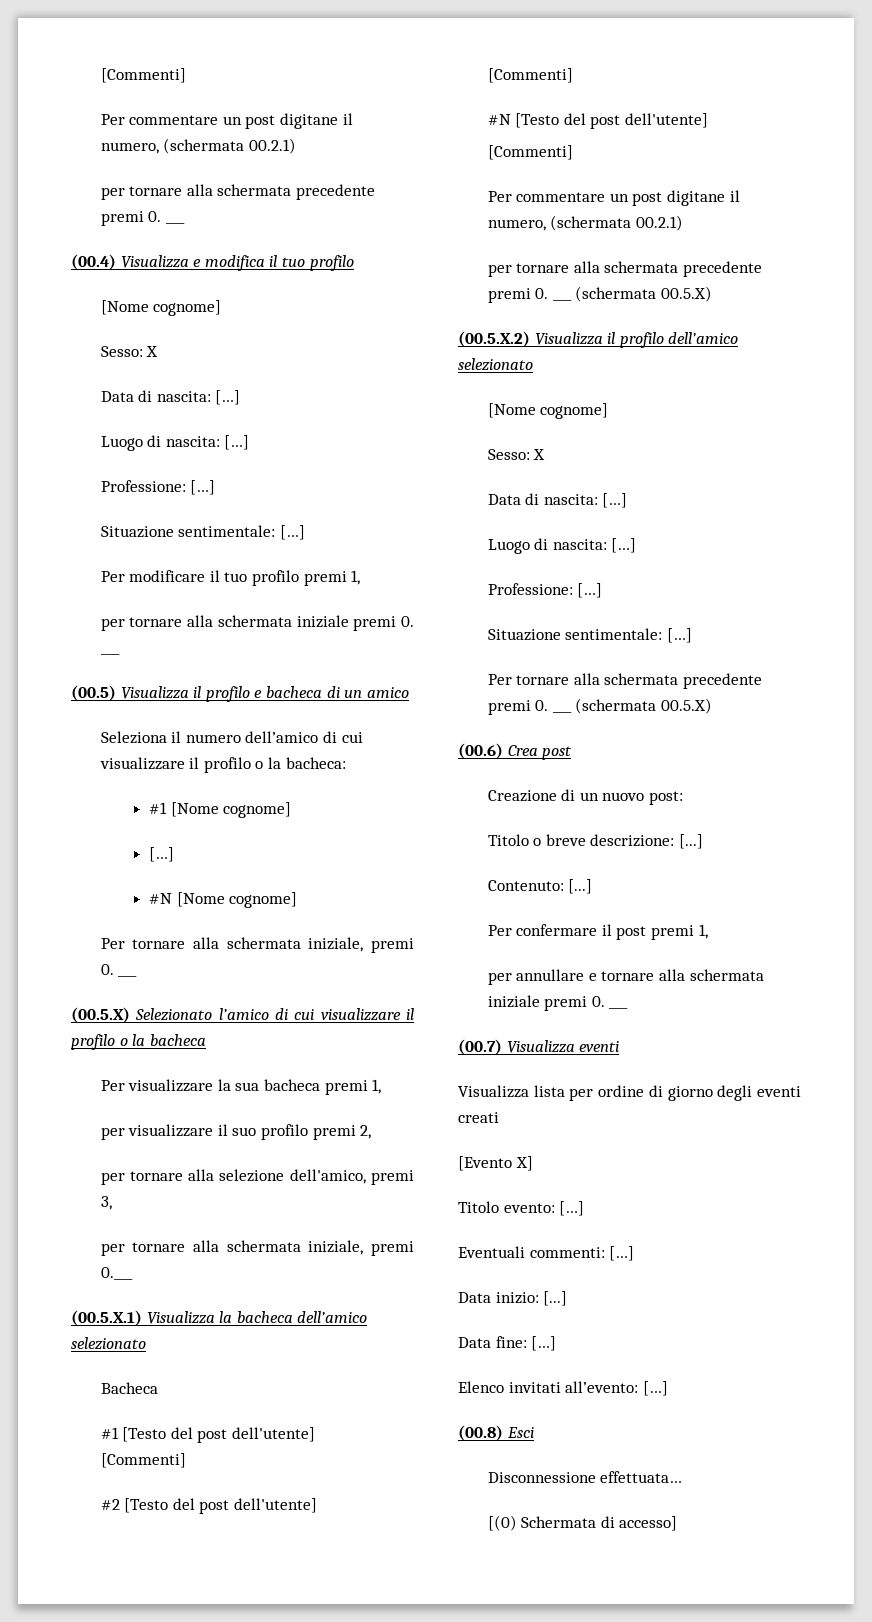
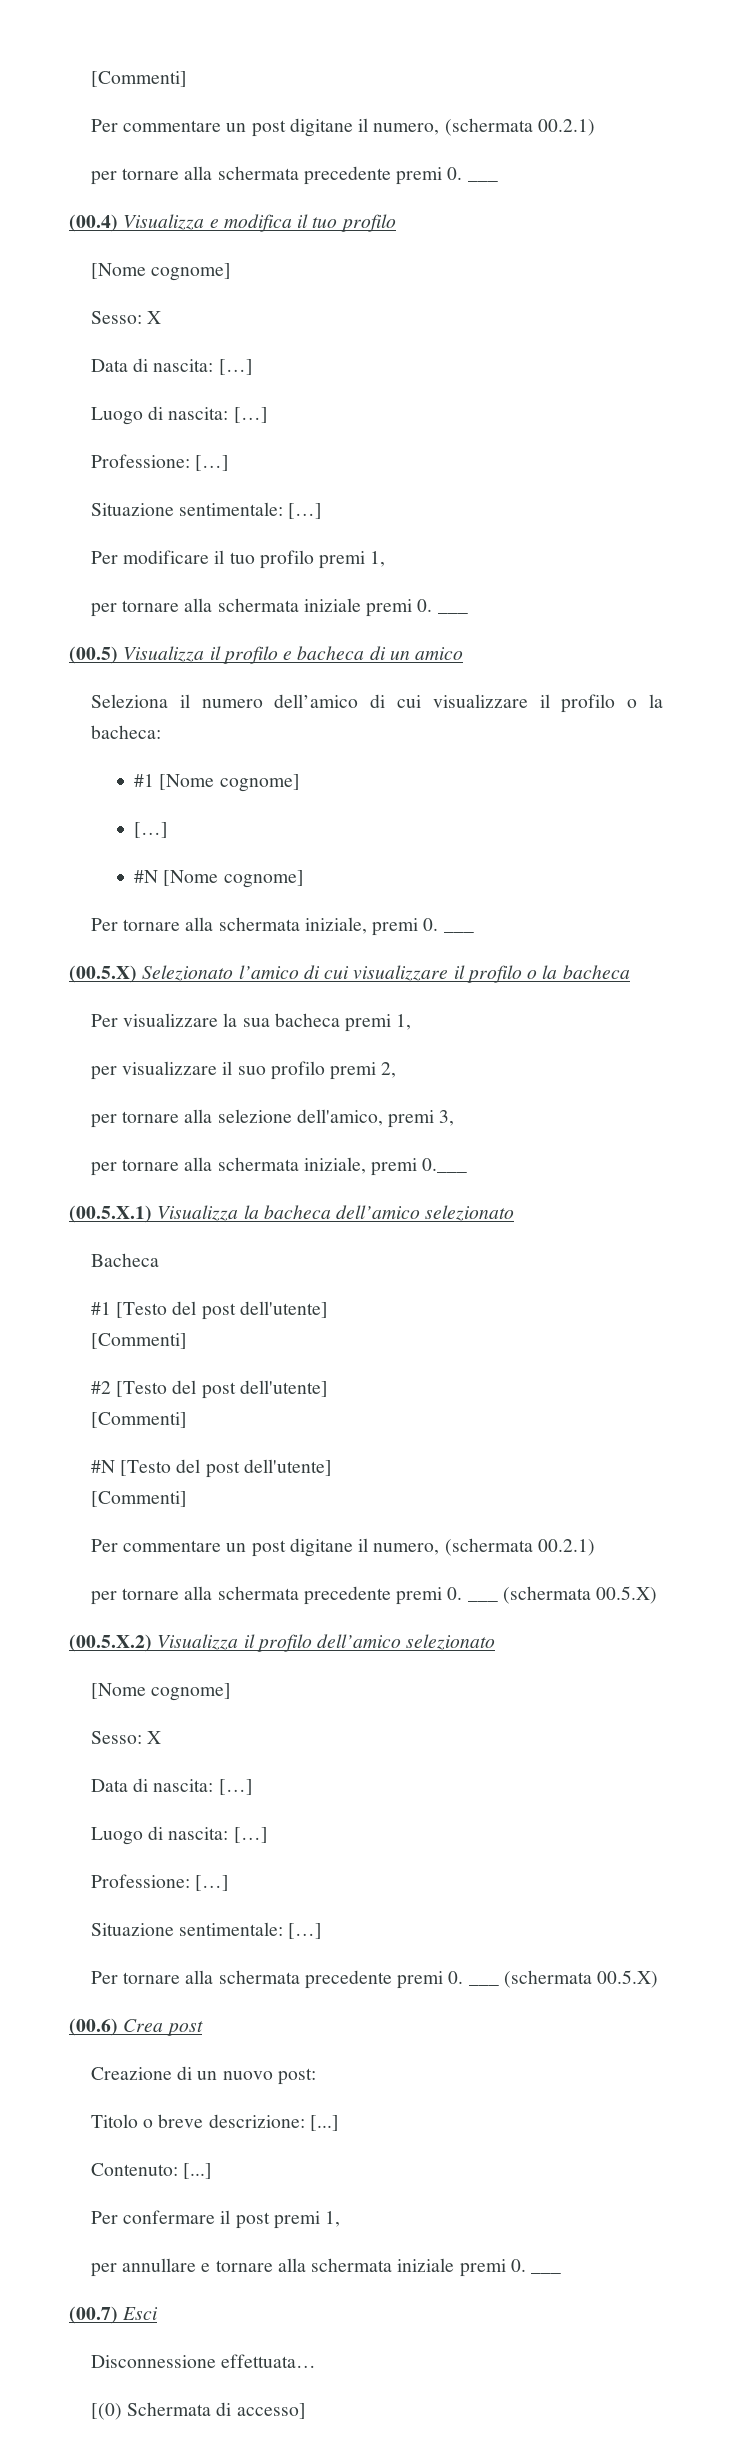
[506,1040,620,1053] [458,1085,801,1101] [458,1112,499,1123] [458,1156,533,1171] [458,1201,585,1216] [458,1246,635,1261] [458,1291,568,1306] [458,1336,557,1351] [458,1381,668,1396] [458,1425,503,1441] Visualizza eventi // Visualizza lista per ordine di giorno degli eventi creati // [Evento X] // Titolo evento: […] // Eventuali commenti: […] // Data inizio: [...] // Data fine: […] // Elenco invitati all’evento: […] // (00.8) -> (118, 2315) none

